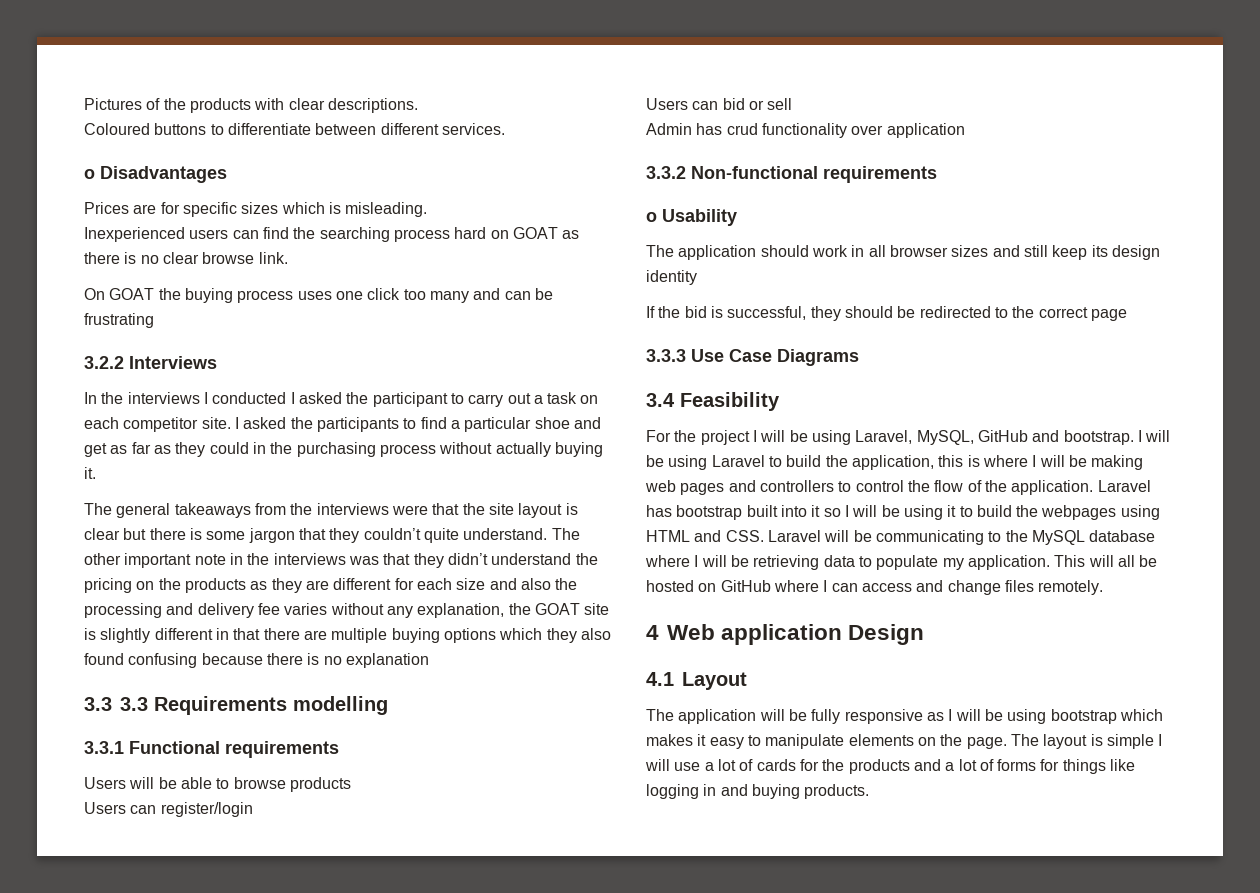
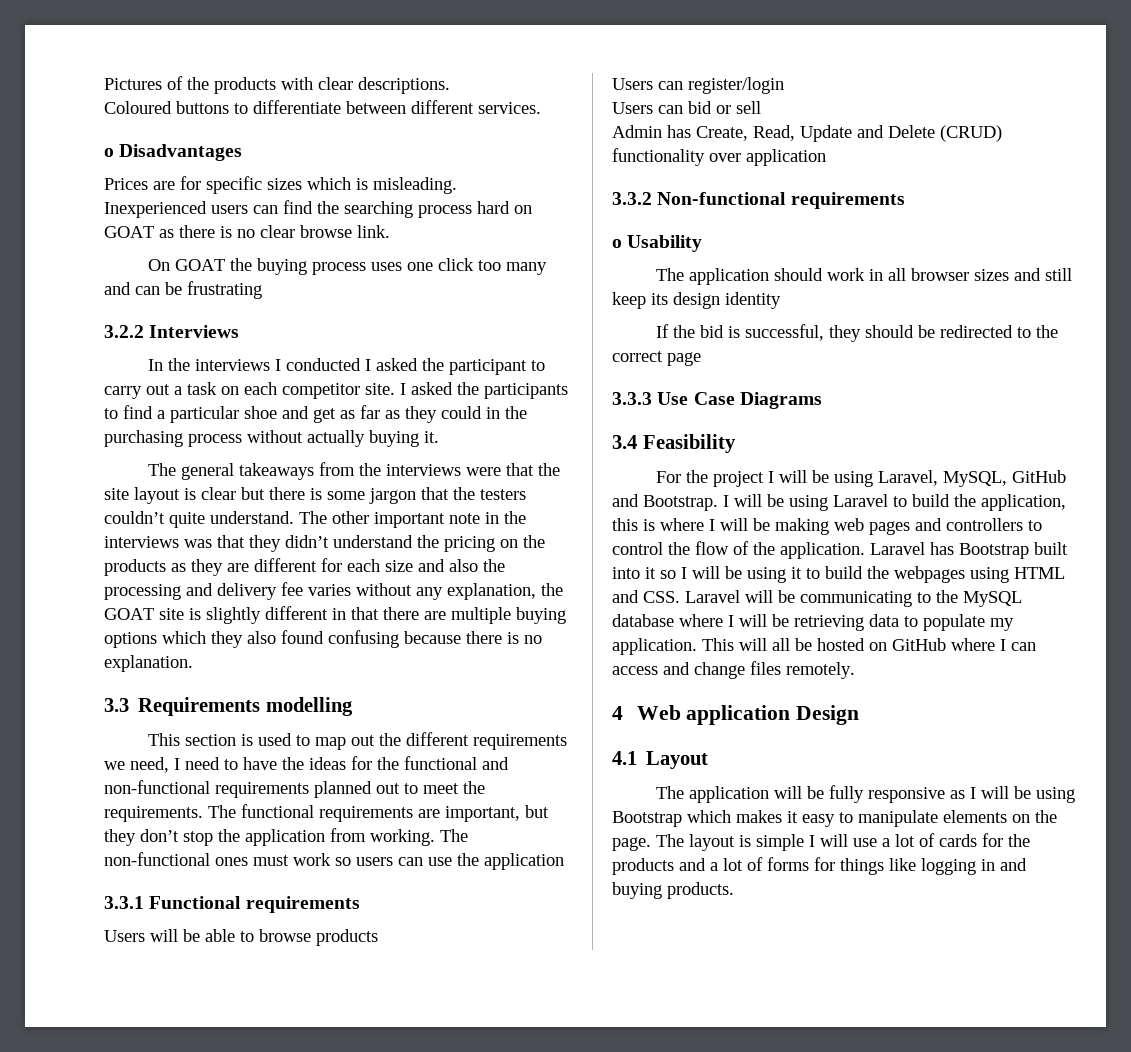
[329,528,360,543] they -> [453,487,526,500] the testers
[345,653,429,668] [84,697,148,711] explanation // 3.3 3.3 -> [104,655,193,672] [104,698,129,712] explanation. // 3.3
(388, 705) none -> [148,732,568,750] [104,756,509,773] [104,780,485,798] [104,804,549,822] [104,828,468,846] [104,852,564,870] // This section is used to map out the different requirements we need, I need to have the ideas for the functional and non-functional requirements planned out to meet the requirements. The functional requirements are important, but they don’t stop the application from working. The non-functional ones must work so users can use the application
[726,123,758,135] crud -> [696,125,1002,142] Create, Read, Update and Delete (CRUD)
[1063,430,1134,445] bootstrap. -> [643,495,718,511] Bootstrap.
[676,505,743,520] bootstrap -> [959,543,1029,559] Bootstrap
[1050,709,1117,724] bootstrap -> [612,811,682,827] Bootstrap

